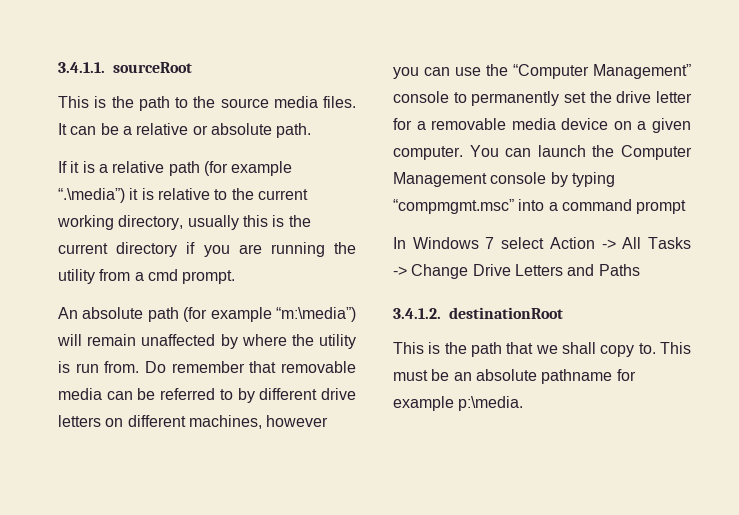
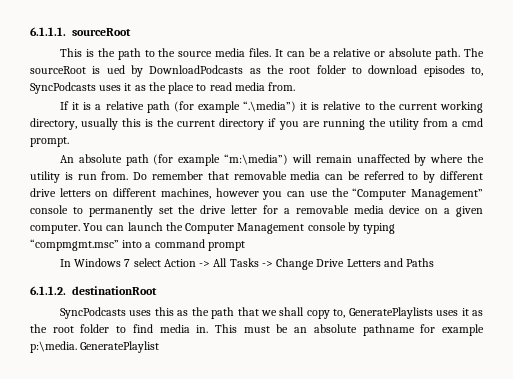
[58,62,105,73] 3.4.1.1. -> [30,27,66,36] 6.1.1.1.
(312, 130) none -> [463,48,484,57] [30,65,483,77] [30,82,296,94] The sourceRoot is ued by DownloadPodcasts as the root folder to download episodes to, SyncPodcasts uses it as the place to read media from.
[393,308,441,319] 3.4.1.2. -> [30,286,66,295] 6.1.1.2.
[393,342,441,354] This is -> [59,307,189,319] SyncPodcasts uses this as
[638,343,656,354] to. -> [333,307,483,319] [30,324,209,333] to, GeneratePlaylists uses it as the root folder to find media in.
(524, 403) none -> [80,341,160,353] GeneratePlaylist

